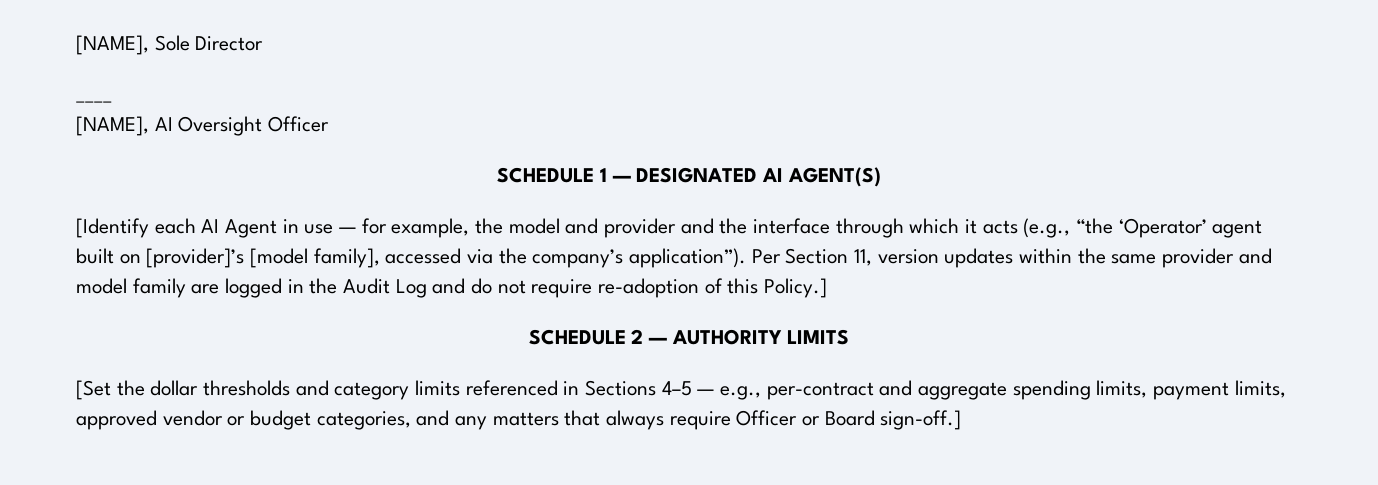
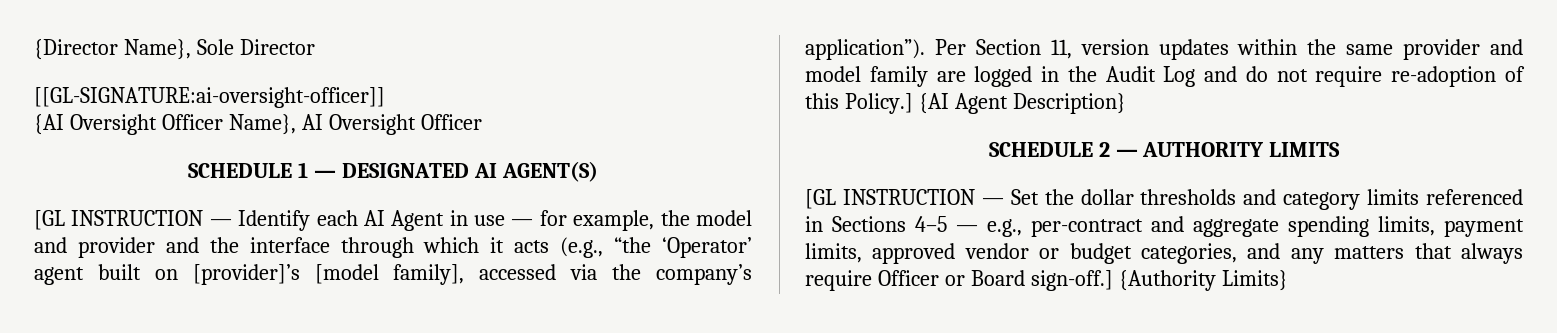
[76,35,149,55] [NAME], -> [34,39,191,60] {Director Name},
[76,101,112,103] [76,116,149,136] ____ // [NAME], -> [34,87,385,108] [34,114,296,135] [[GL-SIGNATURE:ai-oversight-officer]] // {AI Oversight Officer Name},
[76,218,149,238] [Identify -> [34,210,311,231] [GL INSTRUCTION — Identify
(828, 288) none -> [918,93,1126,114] {AI Agent Description}
[76,380,111,400] [Set -> [805,189,1039,209] [GL INSTRUCTION — Set
(962, 420) none -> [1118,270,1288,291] {Authority Limits}

